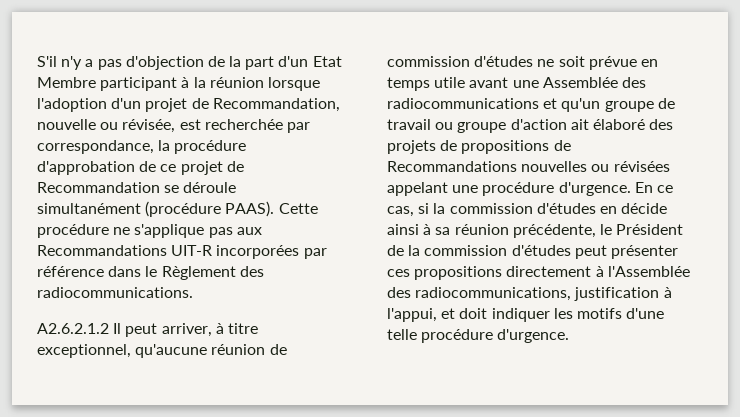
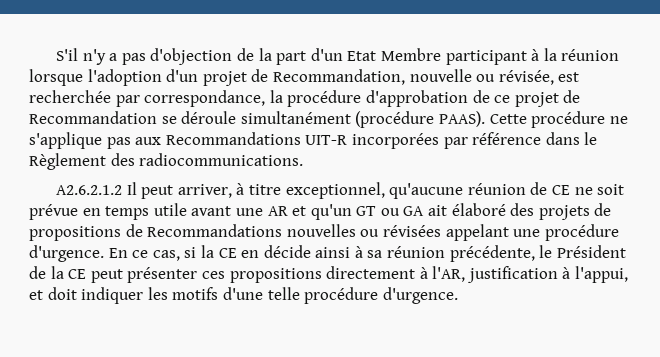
[387,56,534,67] commission d'études -> [551,185,570,195] CE
[542,77,646,88] [387,98,675,112] [387,119,567,133] Assemblée des radiocommunications et qu'un groupe de travail ou groupe d'action -> [267,204,425,220] AR et qu'un GT ou GA
[449,203,596,214] commission d'études -> [218,248,237,258] CE
[424,245,571,256] commission d'études -> [68,269,87,279] CE
[607,266,690,277] [387,287,572,301] l'Assemblée des radiocommunications, -> [432,266,466,282] l'AR,

